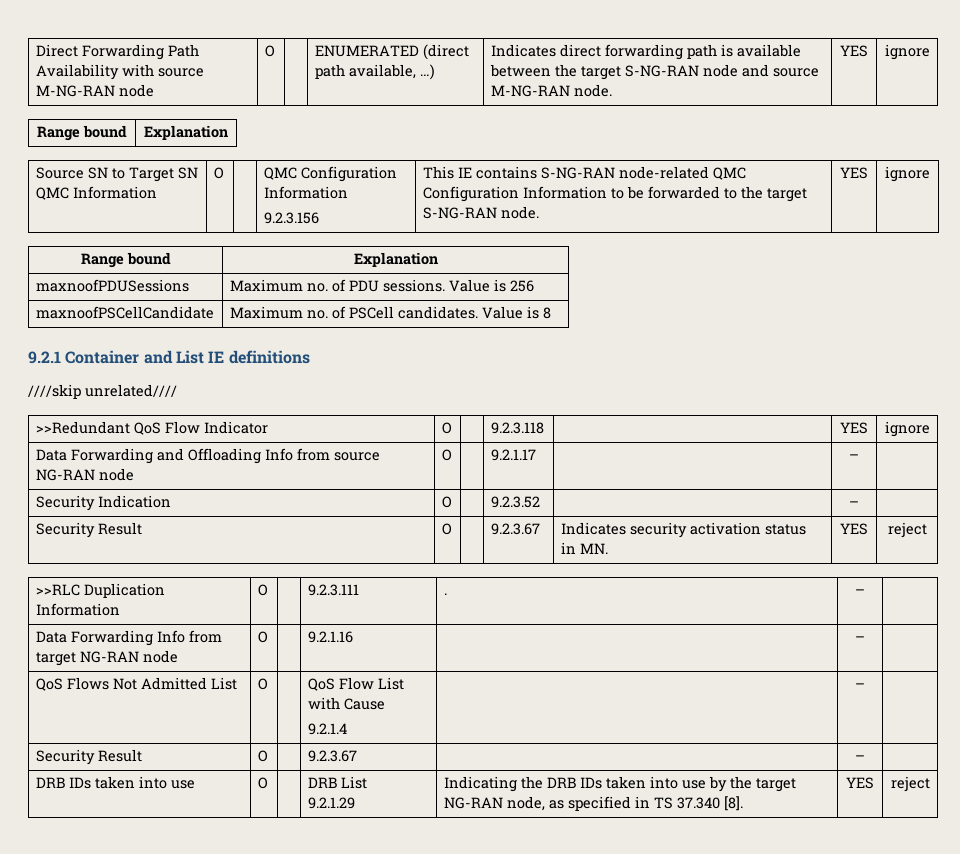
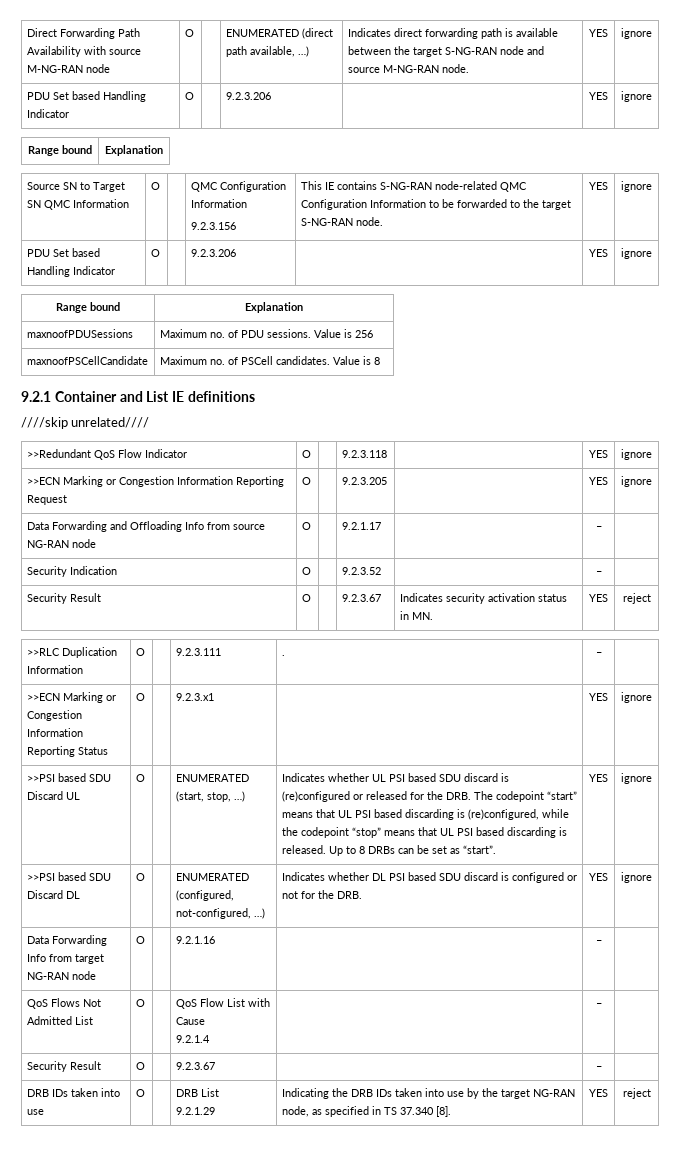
(930, 52) none -> [26,91,146,102] [26,109,69,118] [184,92,194,100] [225,92,271,100] [589,92,608,100] [621,91,652,102] // PDU Set based Handling Indicator | O | | 9.2.3.206 | | YES | ignore
(930, 174) none -> [26,248,100,257] [26,266,115,277] [150,249,160,257] [190,249,236,257] [589,249,608,257] [621,248,652,259] // PDU Set based Handling Indicator | O | | 9.2.3.206 | | YES | ignore
(930, 429) none -> [26,476,284,487] [26,495,67,505] [301,477,311,485] [341,477,387,485] [589,477,608,485] [621,476,652,487] // >>ECN Marking or Congestion Information Reporting Request | O | | 9.2.3.205 | | YES | ignore
(865, 592) none -> [26,692,116,703] [26,710,82,721] [26,728,83,737] [26,746,108,757] [135,693,145,701] [175,693,214,701] [589,693,608,701] [621,692,652,703] [26,773,111,782] [26,791,80,800] [135,774,145,782] [175,774,249,782] [175,791,245,802] [281,773,509,782] [281,791,577,802] [281,809,569,820] [281,827,567,838] [281,845,496,856] [589,774,608,782] [621,773,652,784] [26,872,111,881] [26,890,80,899] [135,873,145,881] [175,873,249,881] [175,890,234,901] [175,908,265,919] [281,872,577,883] [281,890,362,899] [589,873,608,881] [621,872,652,883] // >>ECN Marking or Congestion Information Reporting Status | O | | 9.2.3.x1 | | YES | ignore // >>PSI based SDU Discard UL | O | | ENUMERATED (start, stop, …) | Indicates whether UL PSI based SDU discard is (re)configured or released for the DRB. The codepoint “start” means that UL PSI based discarding is (re)configured, while the codepoint “stop” means that UL PSI based discarding is released. Up to 8 DRBs can be set as “start”. | YES | ignore // >>PSI based SDU Discard DL | O | | ENUMERATED (configured, not-configured, …) | Indicates whether DL PSI based SDU discard is configured or not for the DRB. | YES | ignore

